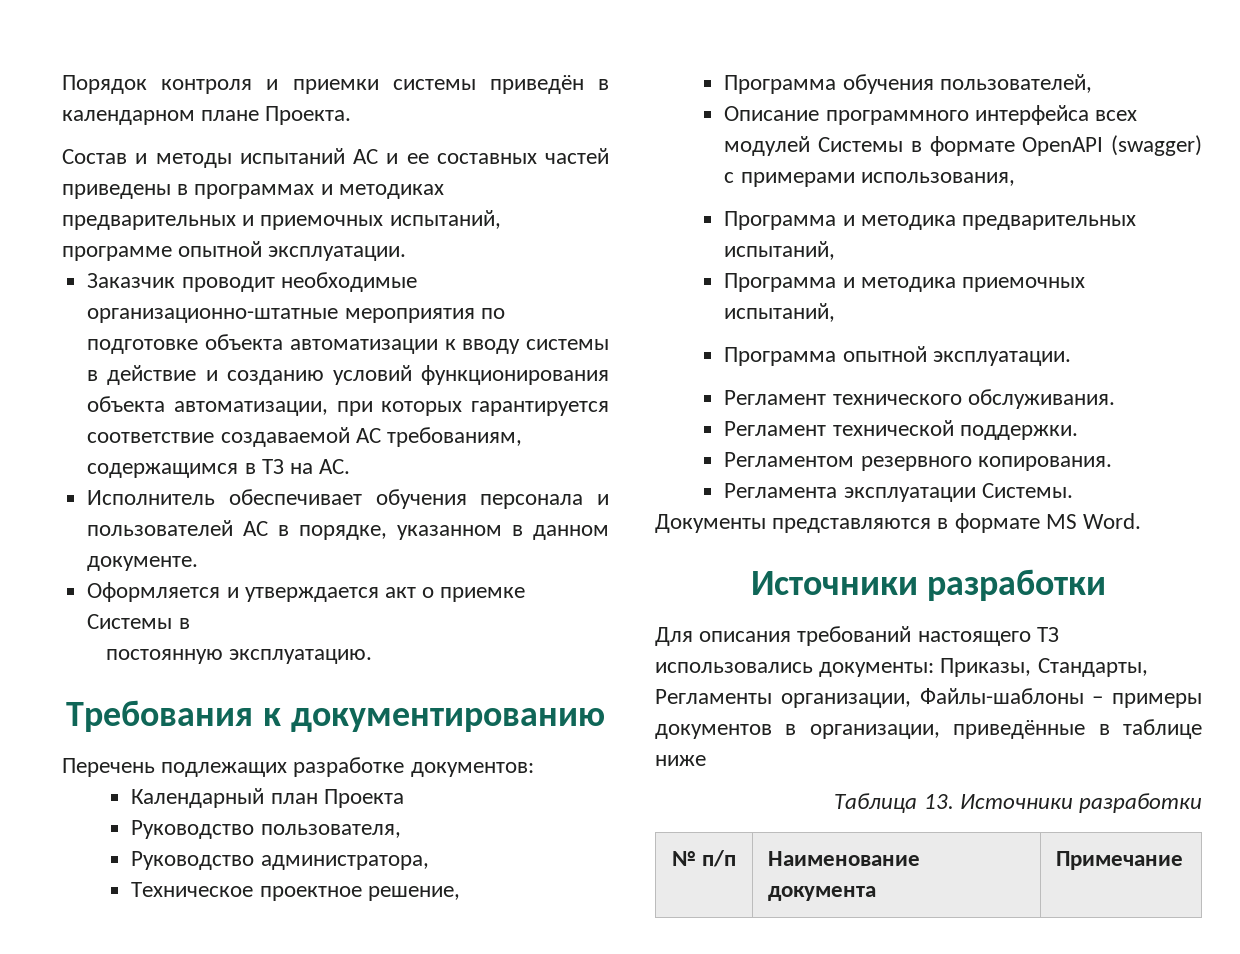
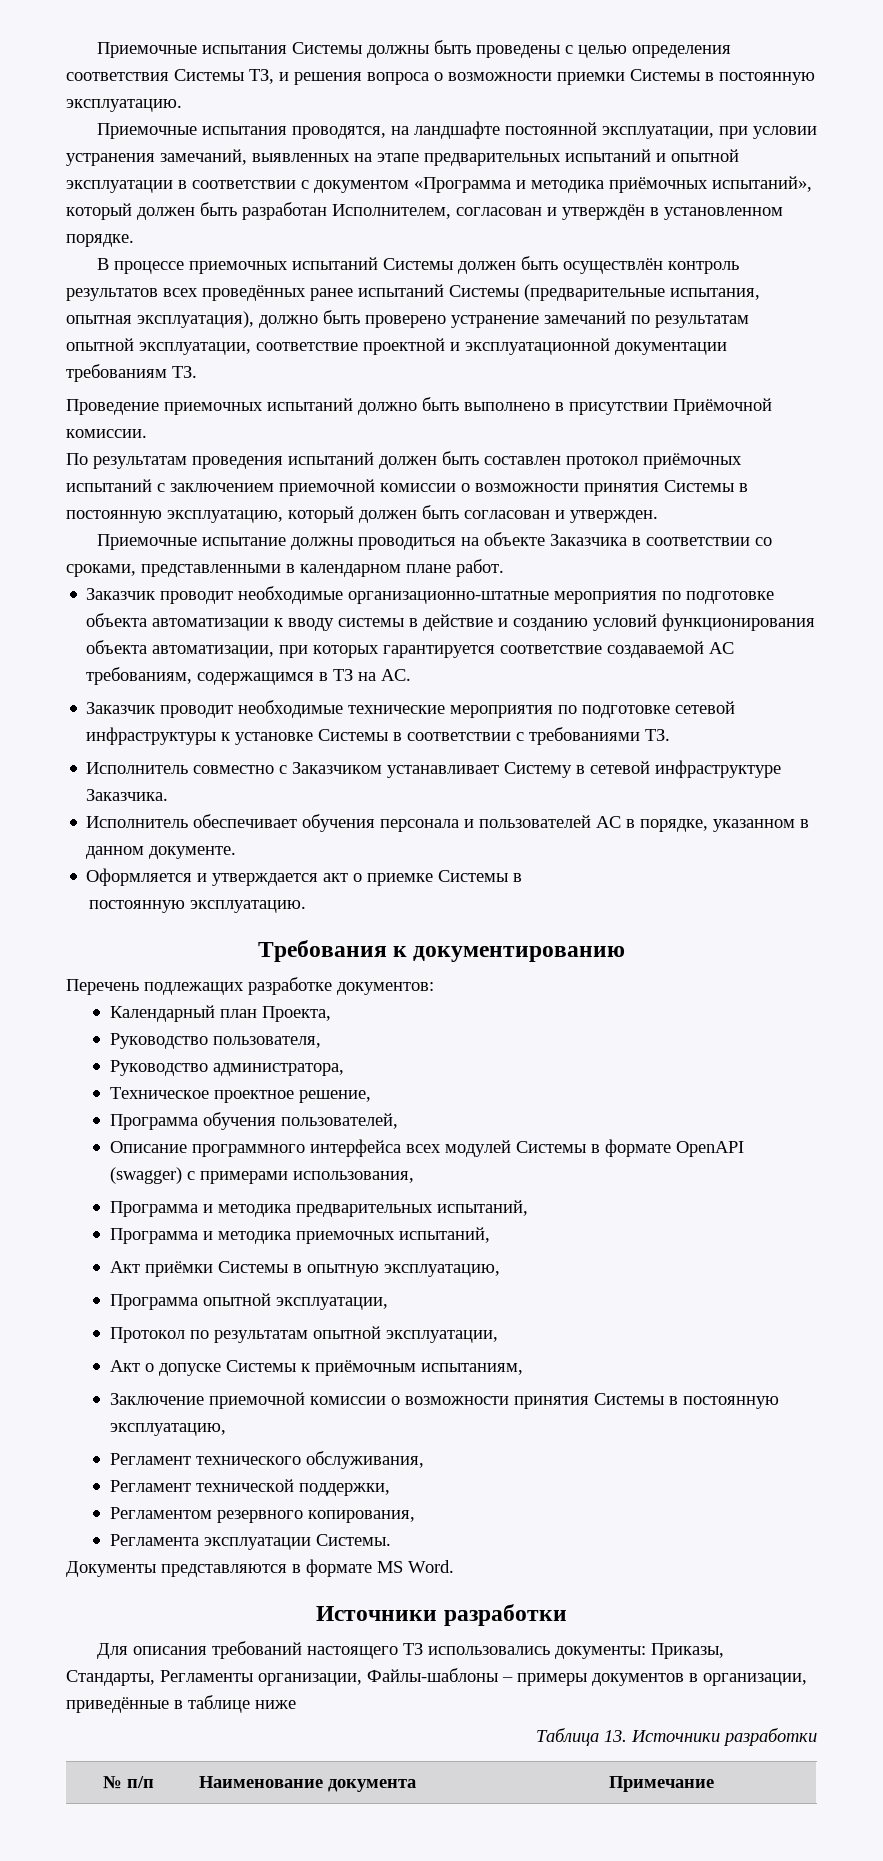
[62,75,609,94] [62,106,352,125] [62,148,609,168] [62,184,444,199] [62,210,501,230] [62,241,407,261] Порядок контроля и приемки системы приведён в календарном плане Проекта. // Состав и методы испытаний АС и ее составных частей приведены в программах и методиках предварительных и приемочных испытаний, программе опытной эксплуатации. -> [96,40,731,58] [66,69,815,85] [66,99,182,112] [96,121,817,139] [66,149,739,166] [66,176,812,193] [66,202,783,220] [66,234,134,247] [96,256,739,274] [66,284,760,301] [66,310,749,328] [66,338,727,355] [66,364,197,382] [66,397,772,415] [66,429,147,438] [66,451,742,469] [66,479,748,496] [66,505,658,523] [96,532,772,550] [66,559,504,577] Приемочные испытания Системы должны быть проведены с целью определения соответствия Системы ТЗ, и решения вопроса о возможности приемки Системы в постоянную эксплуатацию. // Приемочные испытания проводятся, на ландшафте постоянной эксплуатации, при условии устранения замечаний, выявленных на этапе предварительных испытаний и опытной эксплуатации в соответствии с документом «Программа и методика приёмочных испытаний», который должен быть разработан Исполнителем, согласован и утверждён в установленном порядке. // В процессе приемочных испытаний Системы должен быть осуществлён контроль результатов всех проведённых ранее испытаний Системы (предварительные испытания, опытная эксплуатация), должно быть проверено устранение замечаний по результатам опытной эксплуатации, соответствие проектной и эксплуатационной документации требованиям ТЗ. // Проведение приемочных испытаний должно быть выполнено в присутствии Приёмочной комиссии. // По результатам проведения испытаний должен быть составлен протокол приёмочных испытаний с заключением приемочной комиссии о возможности принятия Системы в постоянную эксплуатацию, который должен быть согласован и утвержден. // Приемочные испытание должны проводиться на объекте Заказчика в соответствии со сроками, представленными в календарном плане работ.
(351, 466) none -> [86,700,736,718] [86,727,671,745] [86,760,782,778] [86,789,169,801] // Заказчик проводит необходимые технические мероприятия по подготовке сетевой инфраструктуры к установке Системы в соответствии с требованиями ТЗ. // Исполнитель совместно с Заказчиком устанавливает Систему в сетевой инфраструктуре Заказчика.
[323,789,404,808] Проекта -> [261,1006,331,1022] Проекта,
[724,346,1071,366] Программа опытной эксплуатации. -> [109,1261,500,1277] [109,1293,388,1310] [109,1326,498,1343] [109,1360,523,1376] [109,1392,779,1409] [109,1423,226,1436] Акт приёмки Системы в опытную эксплуатацию, // Программа опытной эксплуатации, // Протокол по результатам опытной эксплуатации, // Акт о допуске Системы к приёмочным испытаниям, // Заключение приемочной комиссии о возможности принятия Системы в постоянную эксплуатацию,
[967,389,1115,409] обслуживания. -> [305,1451,424,1469] обслуживания,
[959,425,1078,440] поддержки. -> [298,1483,390,1496] поддержки,
[977,456,1112,471] копирования. -> [307,1510,415,1523] копирования,

